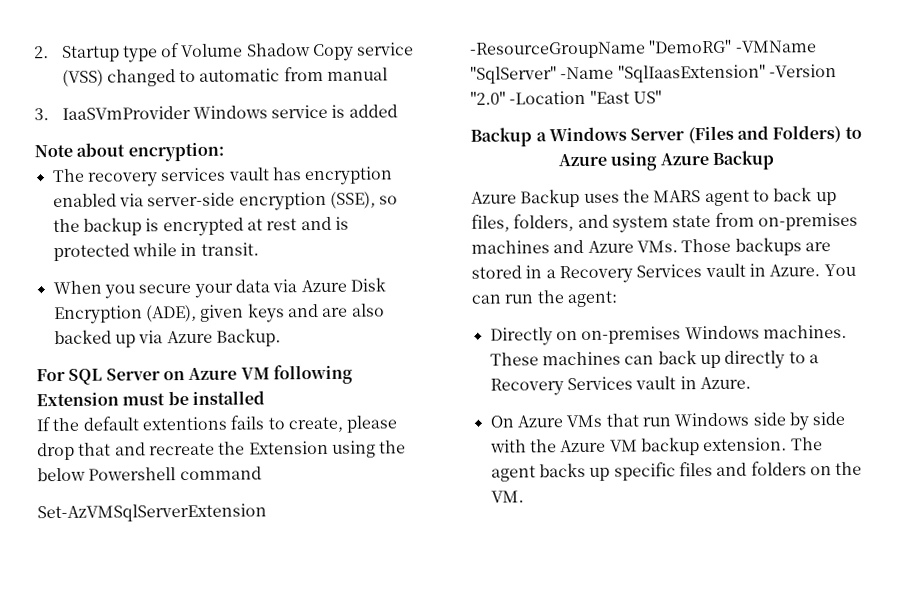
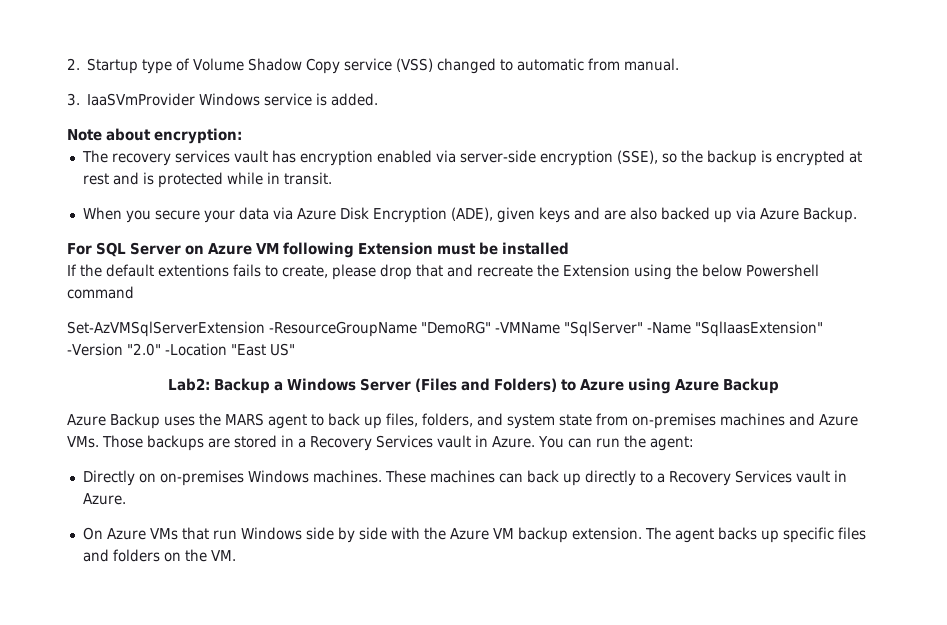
[327,67,389,81] manual -> [624,58,680,71] manual.
[348,104,398,118] added -> [331,93,379,106] added.
(662, 97) none -> [168,378,210,391] Lab2:

